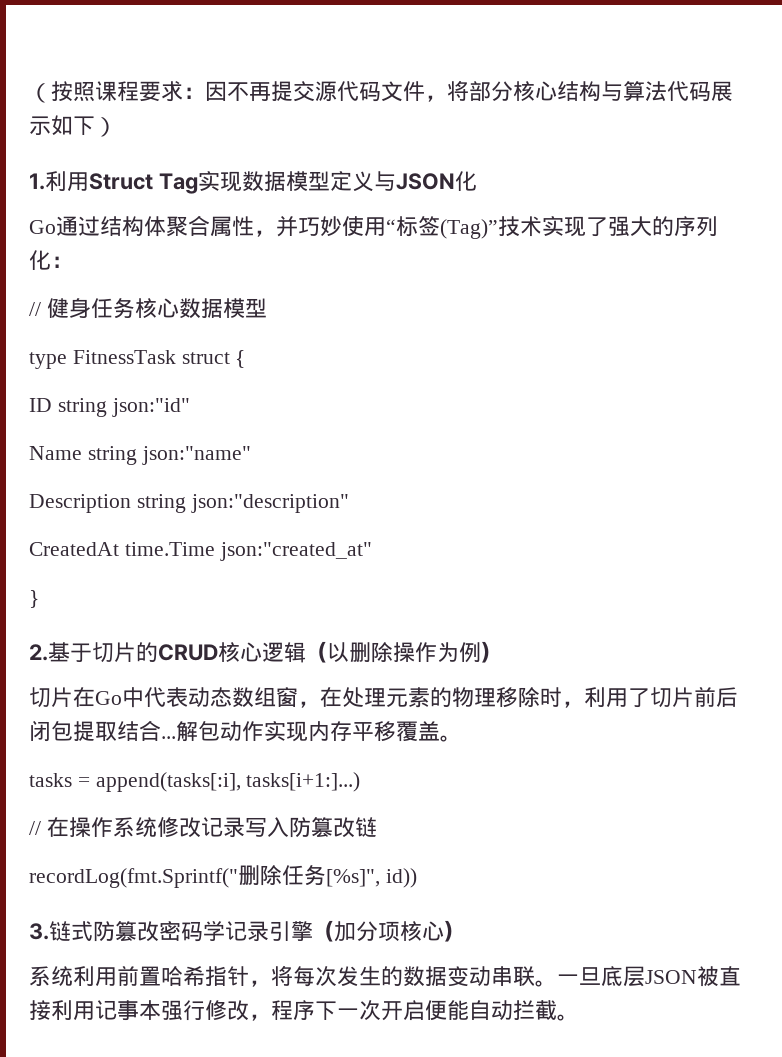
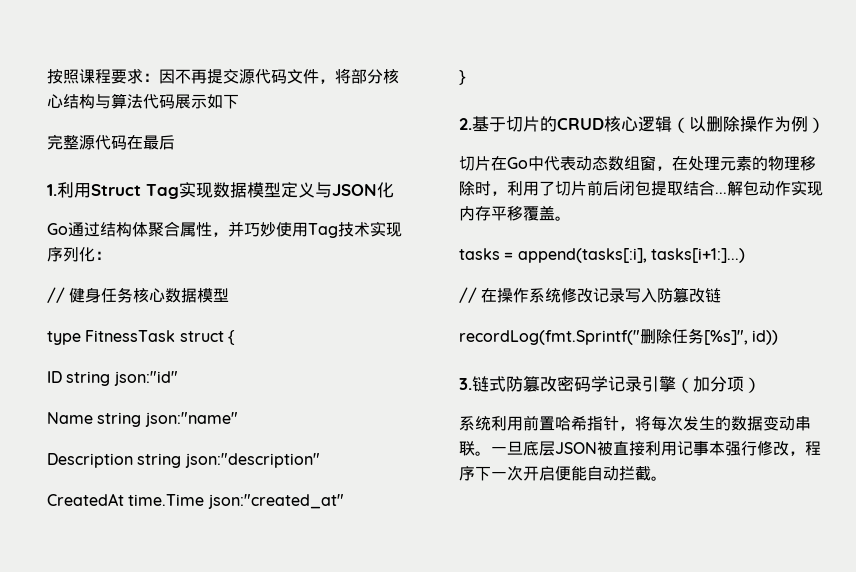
[29,83,51,103] （ -> (47, 76) none
[95,117,117,137] ） -> [47,134,175,150] // 完整源代码在最后
[386,216,674,239] “标签(Tag)”技术实现了强大的 -> [308,221,402,238] Tag技术实现
[400,921,444,941] 核心 -> (744, 384) none

